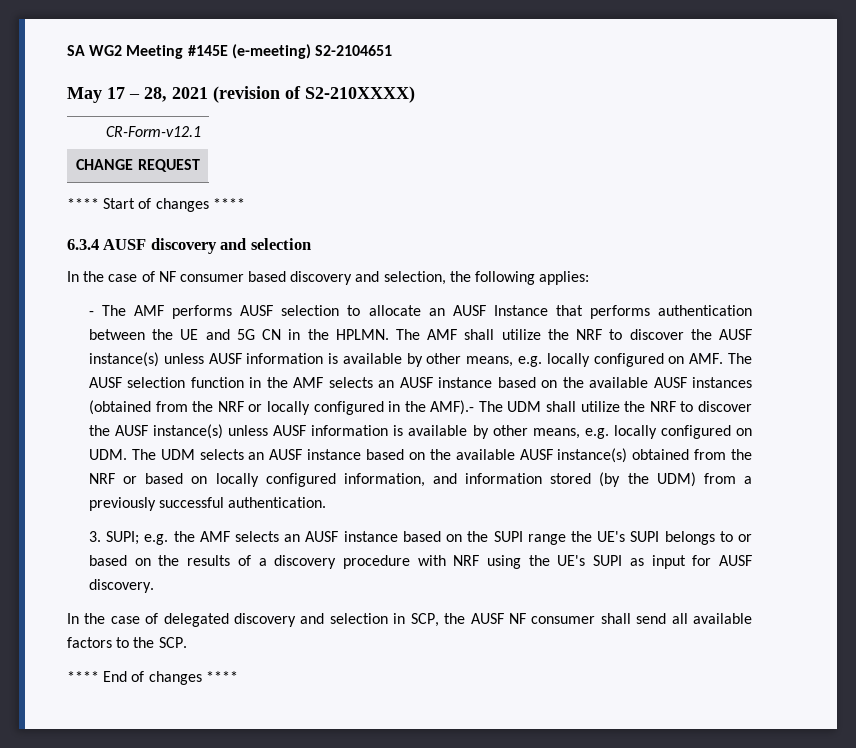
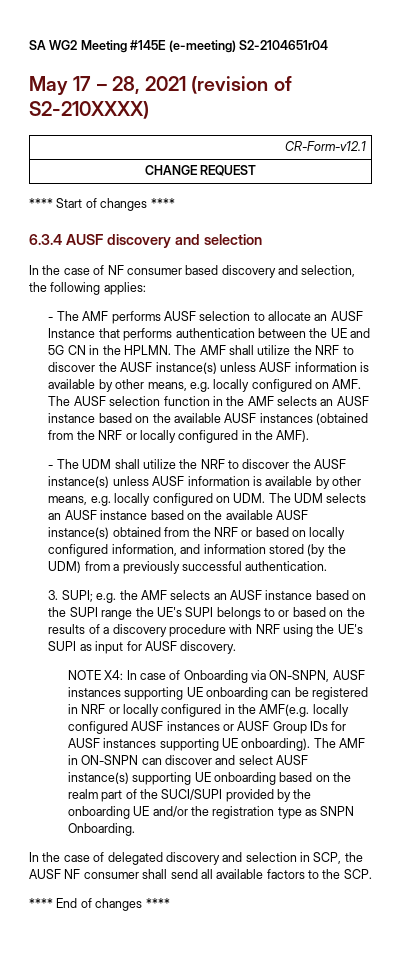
[314,45,392,56] S2-2104651 -> [238,40,328,50] S2-2104651r04
[430,400,475,415] AMF).- -> [276,430,310,442] [48,465,54,469] AMF). // -
(154, 586) none -> [67,670,365,683] [67,687,369,700] [67,704,349,717] [67,721,347,734] [67,738,366,751] [67,755,309,765] [67,772,352,785] [67,789,312,802] [67,806,355,819] [67,823,135,836] // NOTE X4: In case of Onboarding via ON-SNPN, AUSF instances supporting UE onboarding can be registered in NRF or locally configured in the AMF(e.g. locally configured AUSF instances or AUSF Group IDs for AUSF instances supporting UE onboarding). The AMF in ON-SNPN can discover and select AUSF instance(s) supporting UE onboarding based on the realm part of the SUCI/SUPI provided by the onboarding UE and/or the registration type as SNPN Onboarding.

